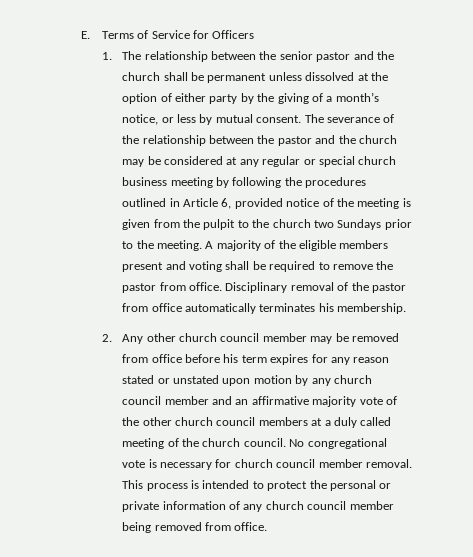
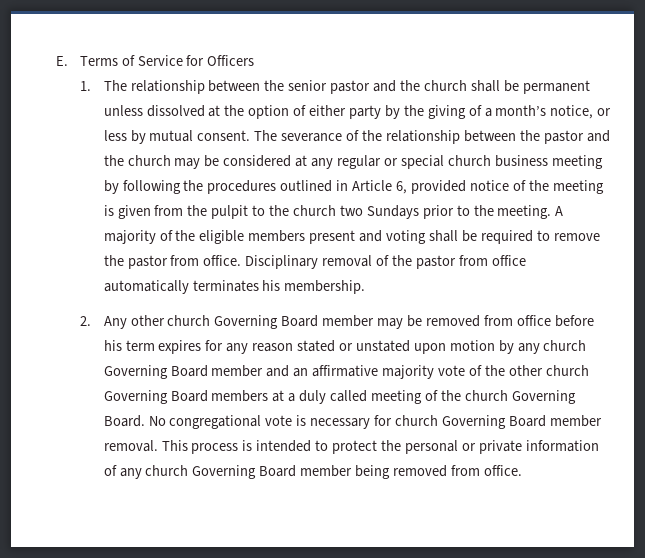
[220,333,260,342] council -> [214,315,319,329] Governing Board
[122,396,162,405] council -> [103,365,208,379] Governing Board
[216,417,256,426] council -> [103,390,208,404] Governing Board
[243,438,286,447] council. -> [511,390,576,404] [103,415,145,427] Governing Board.
[276,459,316,468] council -> [441,415,546,429] Governing Board
[307,501,347,510] council -> [192,465,297,479] Governing Board

